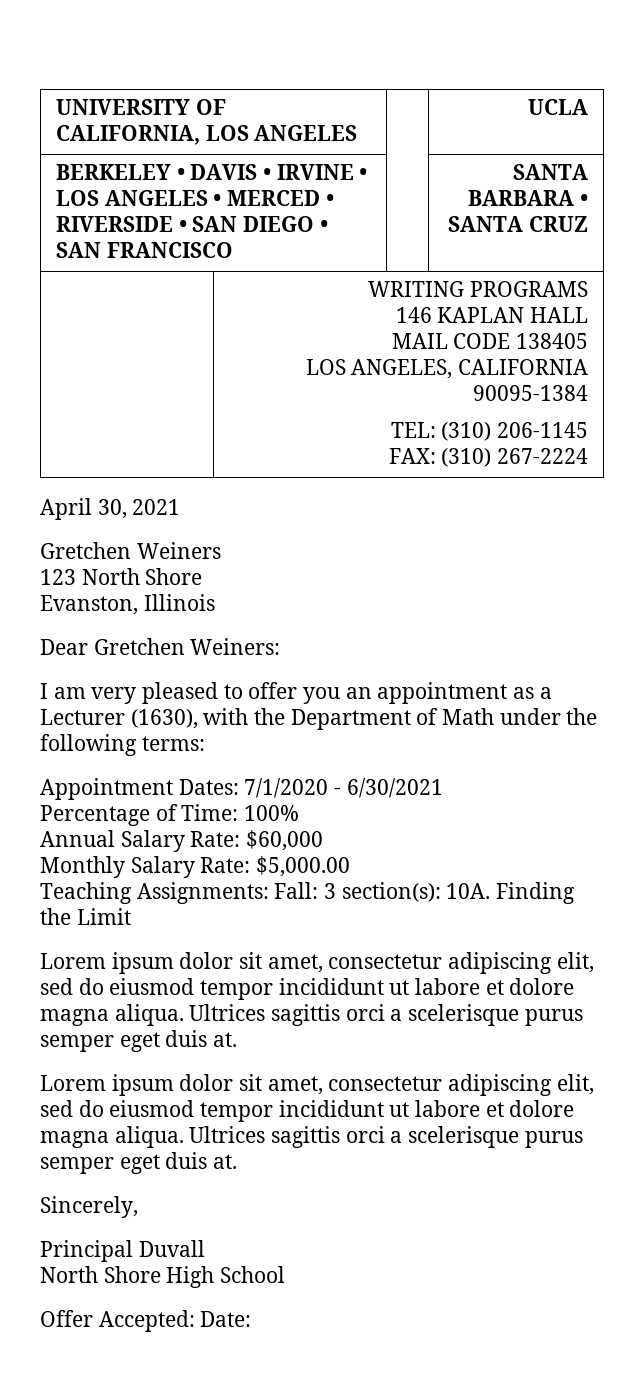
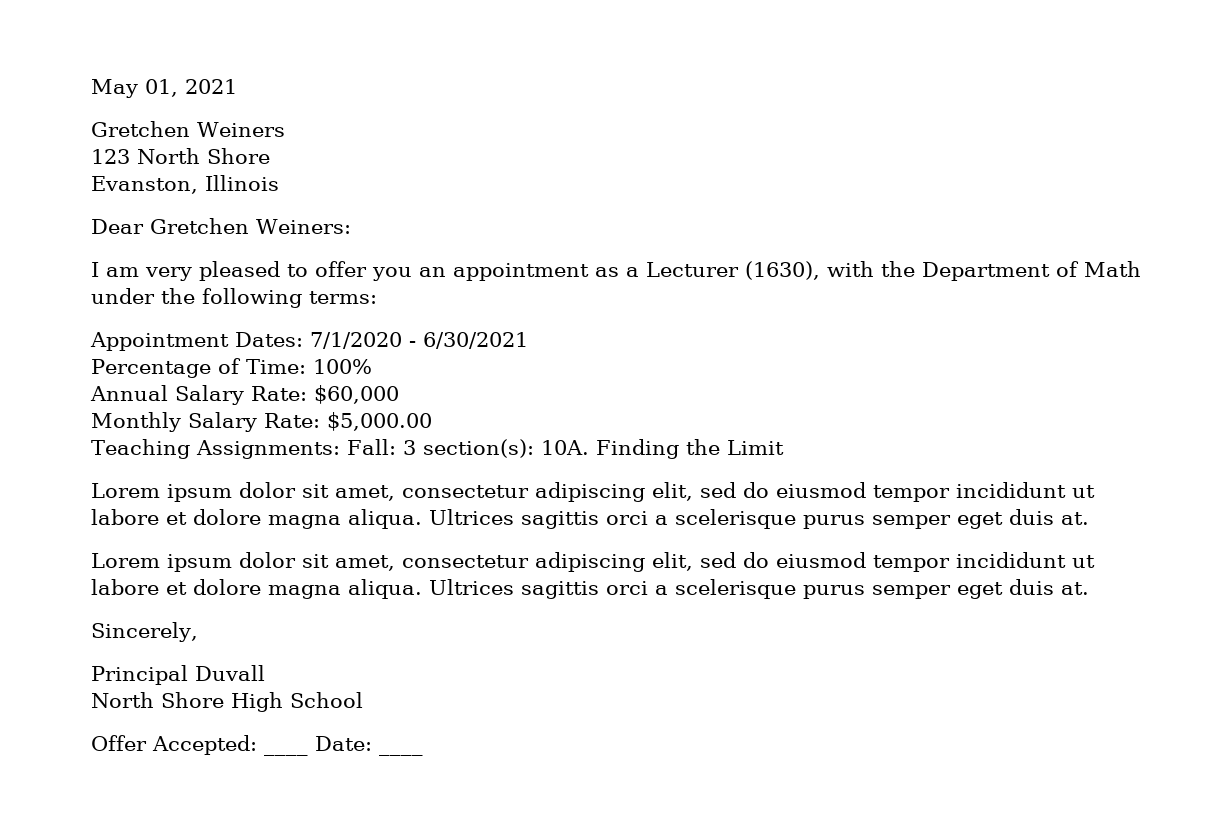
[55,99,226,115] [55,125,358,145] [528,99,589,115] [55,164,368,180] [55,190,334,206] [55,216,328,232] [55,242,233,258] [513,164,589,180] [468,190,589,206] [448,216,589,232] [368,281,589,297] [395,307,589,323] [391,333,589,349] [305,359,589,379] [473,385,589,401] [390,422,589,441] [388,448,589,467] [40,498,127,520] UNIVERSITY OF CALIFORNIA, LOS ANGELES | | UCLA // BERKELEY • DAVIS • IRVINE • LOS ANGELES • MERCED • RIVERSIDE • SAN DIEGO • SAN FRANCISCO | | SANTA BARBARA • SANTA CRUZ // | WRITING PROGRAMS // 146 KAPLAN HALL // MAIL CODE 138405 // LOS ANGELES, CALIFORNIA 90095-1384 // TEL: (310) 206-1145 // FAX: (310) 267-2224 // April 30, -> [91,79,178,98] May 01,
[200,1311,252,1327] Date: -> [264,751,308,756] [315,736,372,751] [379,751,423,756] ____ Date: ____

